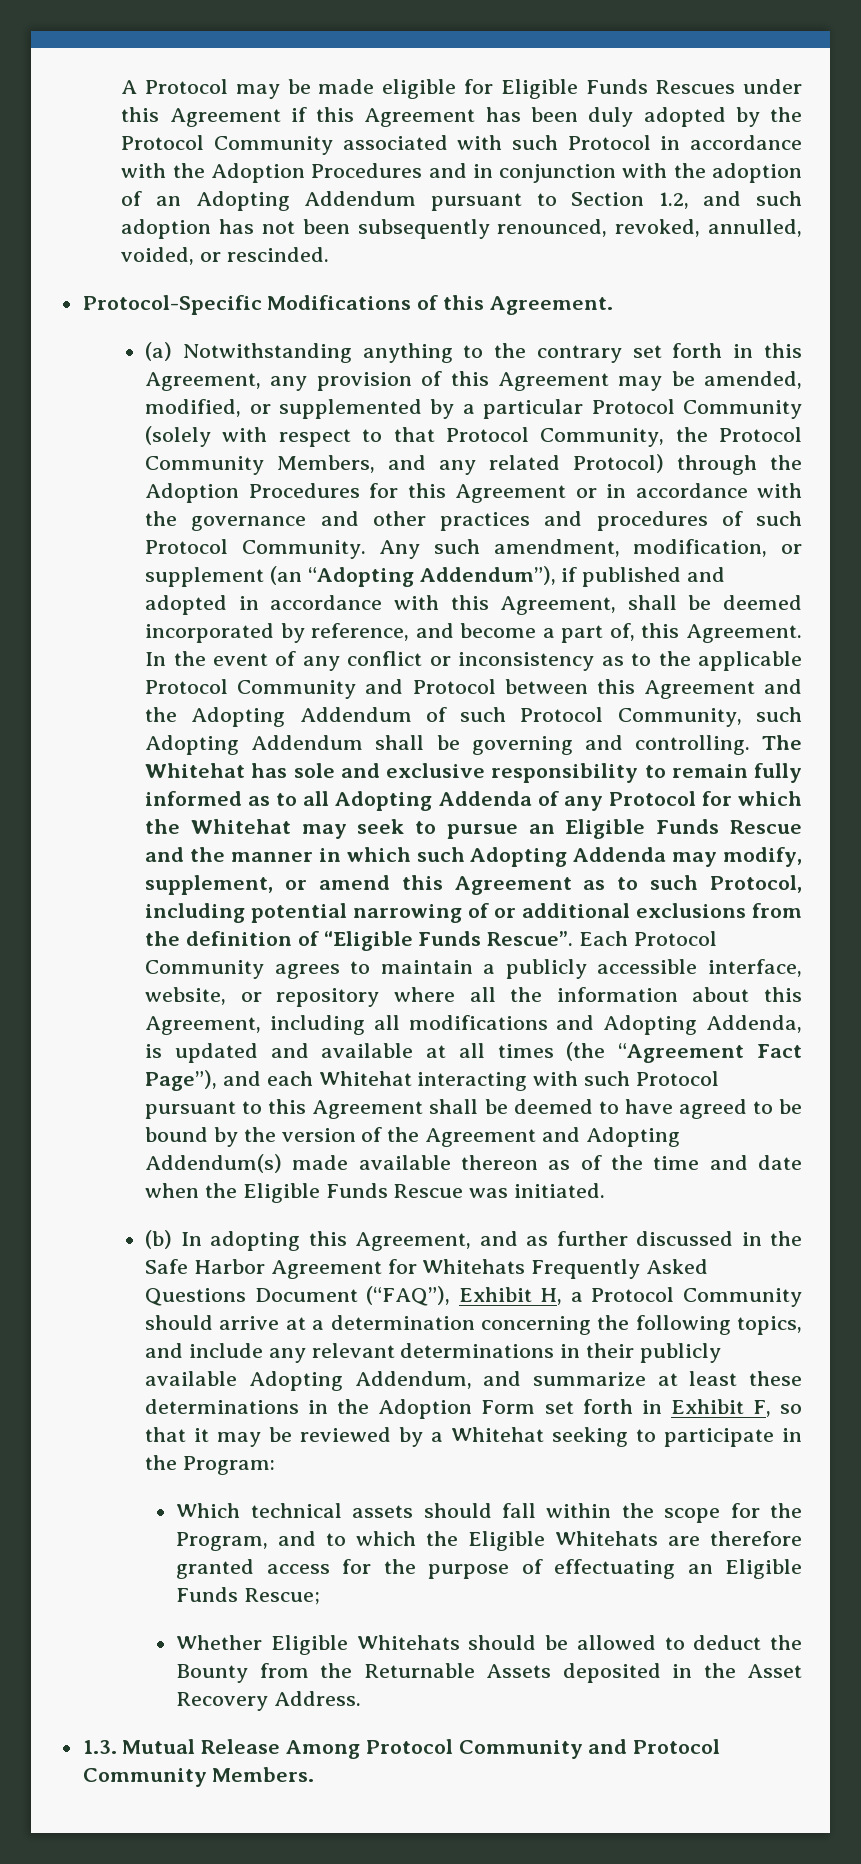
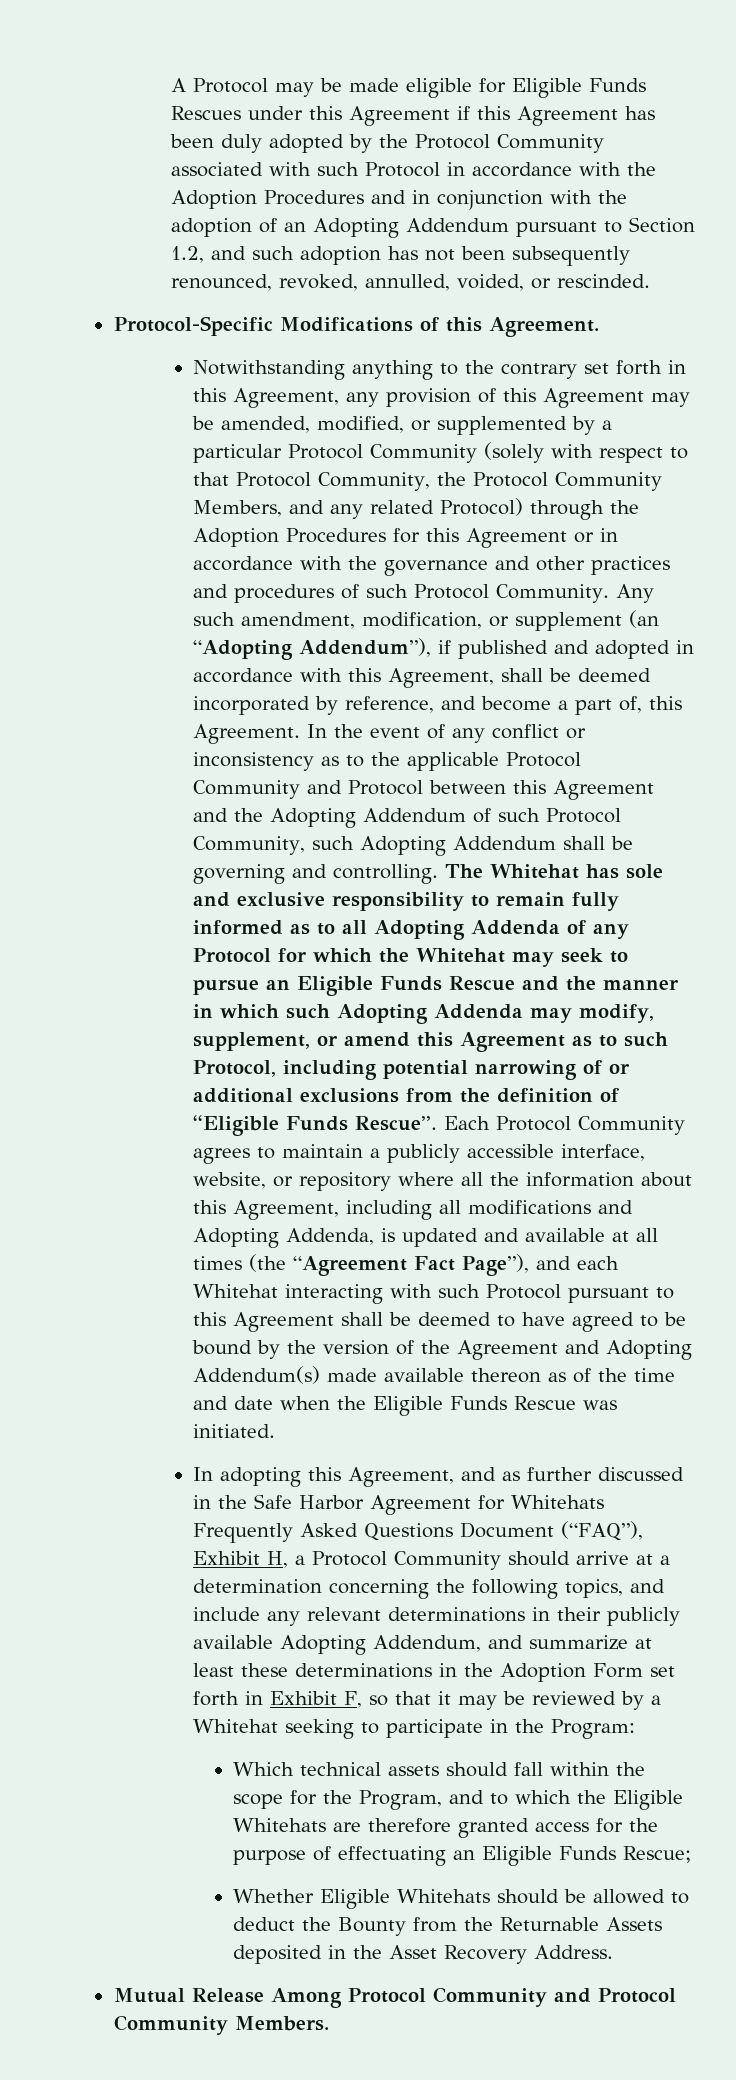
[145,342,173,361] (a) -> (599, 327) none
[145,1230,173,1249] (b) -> (276, 1431) none
[82,1740,117,1754] 1.3. -> (614, 1952) none

